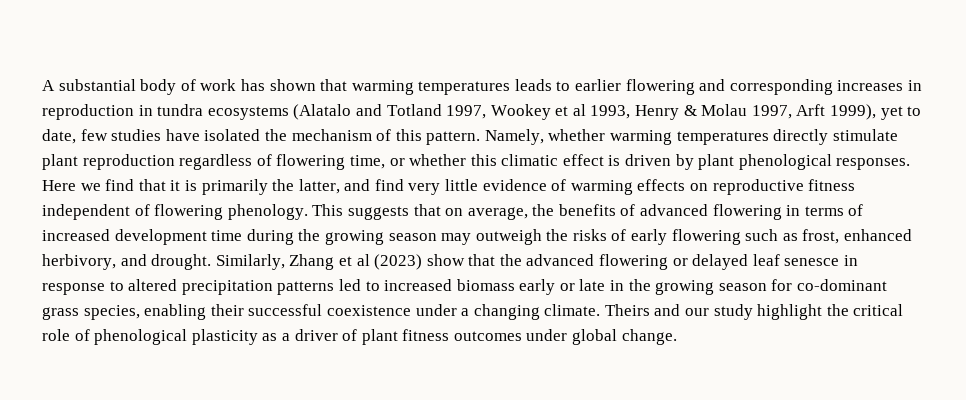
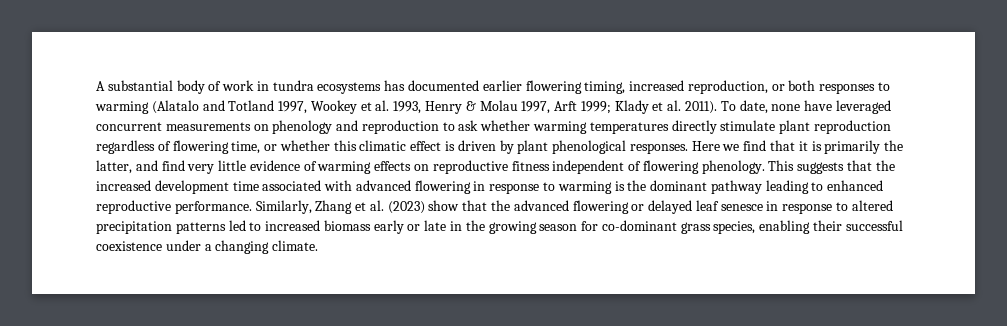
[240,79,923,95] [42,104,289,120] has shown that warming temperatures leads to earlier flowering and corresponding increases in reproduction in tundra ecosystems -> [256,80,891,94] [95,101,149,114] in tundra ecosystems has documented earlier flowering timing, increased reproduction, or both responses to warming
[572,104,586,116] al -> [375,100,390,111] al.
[830,104,922,120] [42,129,544,145] 1999), yet to date, few studies have isolated the mechanism of this pattern. Namely, -> [580,100,891,114] [96,120,479,134] 1999; Klady et al. 2011). To date, none have leveraged concurrent measurements on phenology and reproduction to ask
[445,204,864,220] [42,229,913,245] [42,254,212,270] on average, the benefits of advanced flowering in terms of increased development time during the growing season may outweigh the risks of early flowering such as frost, enhanced herbivory, and drought. -> [875,160,895,171] [96,180,884,194] [96,200,252,214] the increased development time associated with advanced flowering in response to warming is the dominant pathway leading to enhanced reproductive performance.
[356,254,370,266] al -> [369,200,384,211] al.
[604,304,904,320] [42,329,677,345] Theirs and our study highlight the critical role of phenological plasticity as a driver of plant fitness outcomes under global change. -> (319, 245) none

